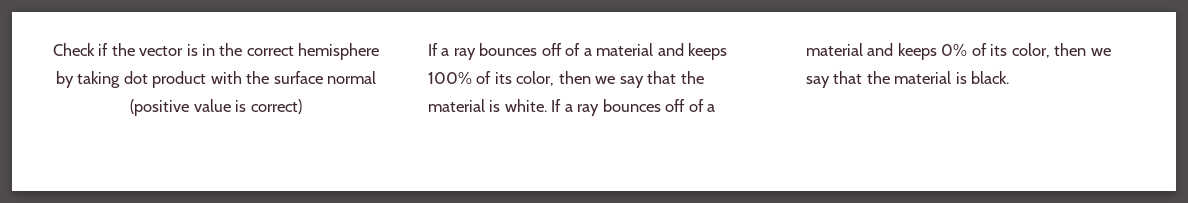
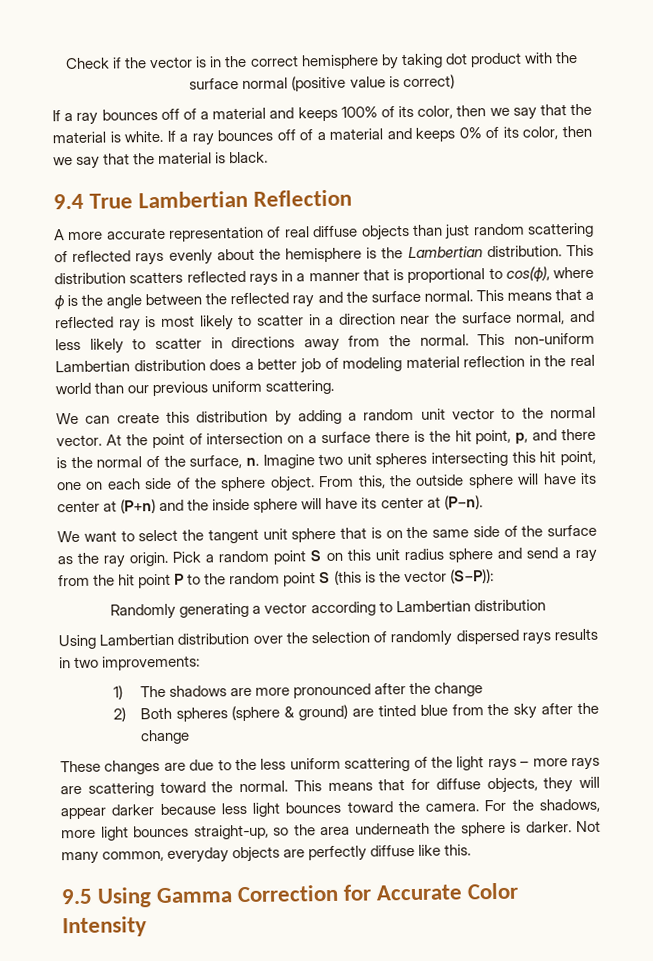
(1010, 77) none -> [53,189,353,210] [53,222,595,242] [54,244,594,266] [54,266,594,286] [54,288,594,310] [55,310,596,332] [55,332,595,354] [55,354,595,374] [55,379,335,397] [56,406,597,426] [56,428,596,449] [56,450,597,469] [57,472,597,492] [57,495,483,514] [57,524,597,544] [57,547,597,568] [58,569,494,589] [110,599,546,620] [58,628,598,650] [59,655,201,671] [112,682,484,700] [112,702,600,722] [139,729,190,745] [60,756,600,775] [60,776,600,797] [60,798,600,820] [61,820,601,841] [61,844,472,865] [61,882,519,908] [62,916,147,938] // 9.4 True Lambertian Reflection // A more accurate representation of real diffuse objects than just random scattering of reflected rays evenly about the hemisphere is the Lambertian distribution. This distribution scatters reflected rays in a manner that is proportional to cos(ϕ), where ϕ is the angle between the reflected ray and the surface normal. This means that a reflected ray is most likely to scatter in a direction near the surface normal, and less likely to scatter in directions away from the normal. This non-uniform Lambertian distribution does a better job of modeling material reflection in the real world than our previous uniform scattering. // We can create this distribution by adding a random unit vector to the normal vector. At the point of intersection on a surface there is the hit point, p, and there is the normal of the surface, n. Imagine two unit spheres intersecting this hit point, one on each side of the sphere object. From this, the outside sphere will have its center at (P+n) and the inside sphere will have its center at (P−n). // We want to select the tangent unit sphere that is on the same side of the surface as the ray origin. Pick a random point S on this unit radius sphere and send a ray from the hit point P to the random point S (this is the vector (S−P)): // Randomly generating a vector according to Lambertian distribution // Using Lambertian distribution over the selection of randomly dispersed rays results in two improvements: // 1) The shadows are more pronounced after the change // 2) Both spheres (sphere & ground) are tinted blue from the sky after the change // These changes are due to the less uniform scattering of the light rays – more rays are scattering toward the normal. This means that for diffuse objects, they will appear darker because less light bounces toward the camera. For the shadows, more light bounces straight-up, so the area underneath the sphere is darker. Not many common, everyday objects are perfectly diffuse like this. // 9.5 Using Gamma Correction for Accurate Color Intensity

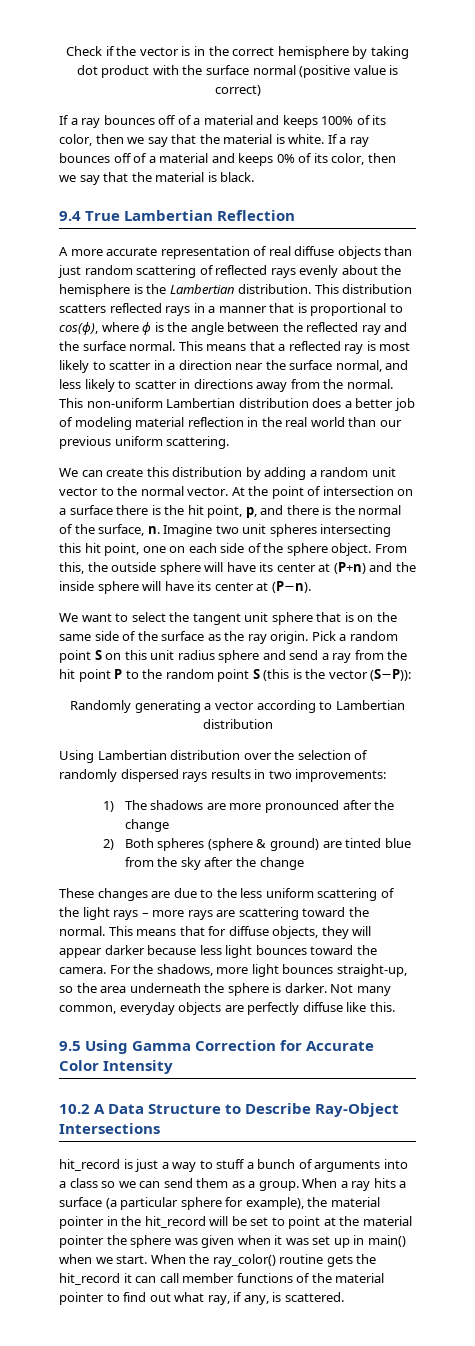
(147, 927) none -> [59,1103,400,1117] [59,1123,160,1134] [59,1159,408,1172] [59,1178,407,1191] [59,1197,380,1210] [59,1216,412,1229] [59,1235,406,1248] [59,1254,377,1267] [59,1273,385,1285] [59,1292,344,1305] // 10.2 A Data Structure to Describe Ray-Object Intersections // hit_record is just a way to stuff a bunch of arguments into a class so we can send them as a group. When a ray hits a surface (a particular sphere for example), the material pointer in the hit_record will be set to point at the material pointer the sphere was given when it was set up in main() when we start. When the ray_color() routine gets the hit_record it can call member functions of the material pointer to find out what ray, if any, is scattered.

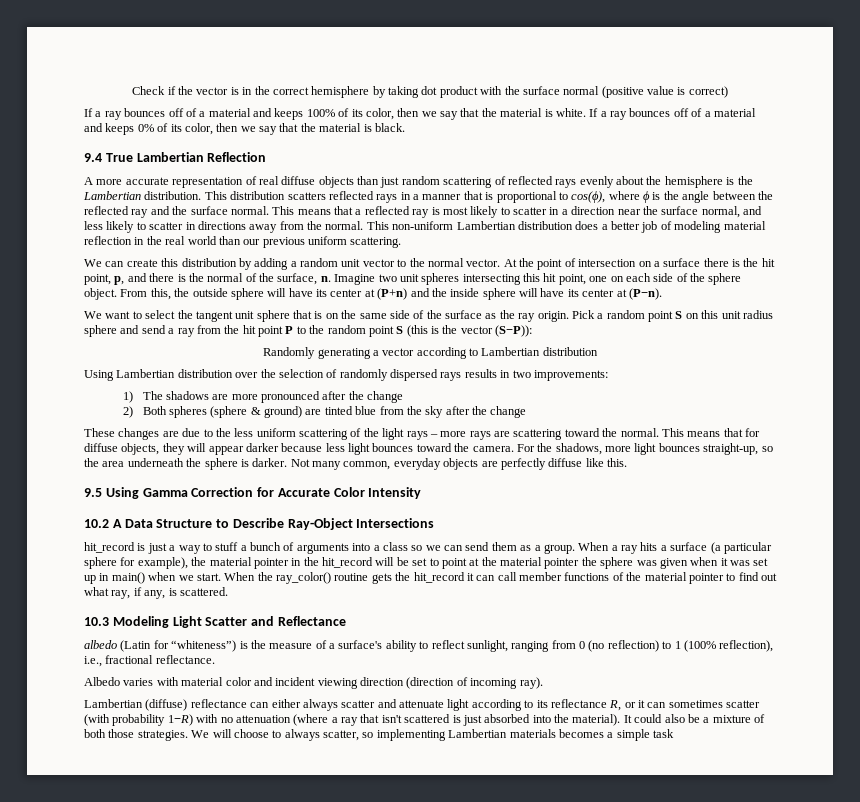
(344, 1297) none -> [84,616,346,628] [84,640,774,652] [84,655,215,667] [84,677,543,689] [84,699,761,711] [84,714,765,726] [84,729,674,741] // 10.3 Modeling Light Scatter and Reflectance // albedo (Latin for “whiteness”) is the measure of a surface's ability to reflect sunlight, ranging from 0 (no reflection) to 1 (100% reflection), i.e., fractional reflectance. // Albedo varies with material color and incident viewing direction (direction of incoming ray). // Lambertian (diffuse) reflectance can either always scatter and attenuate light according to its reflectance R, or it can sometimes scatter (with probability 1−R) with no attenuation (where a ray that isn't scattered is just absorbed into the material). It could also be a mixture of both those strategies. We will choose to always scatter, so implementing Lambertian materials becomes a simple task

